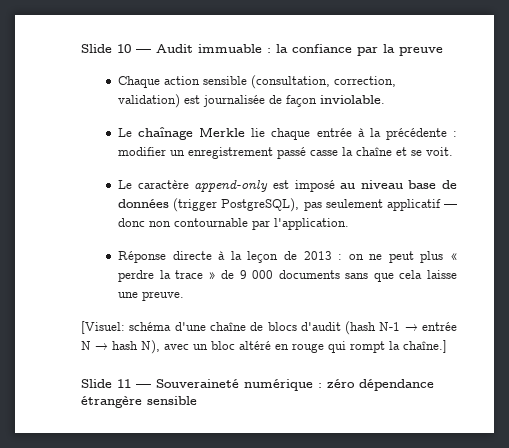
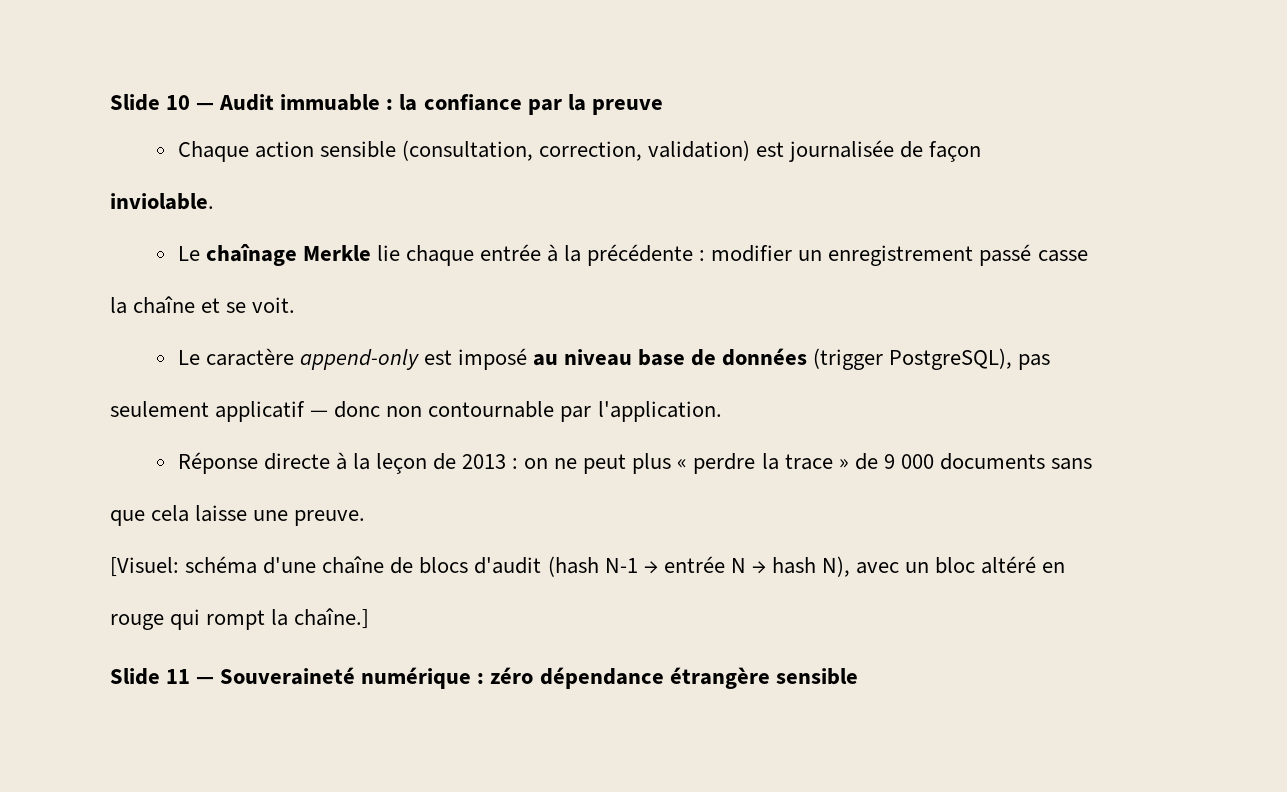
(317, 101) none -> (982, 151) //
(338, 153) none -> (1088, 256) //
(322, 206) none -> (1051, 362) //
(369, 276) none -> (1093, 464) //
(289, 347) none -> (1066, 567) //

